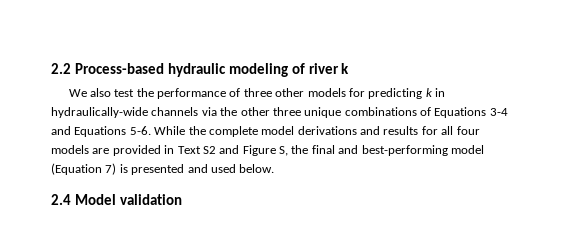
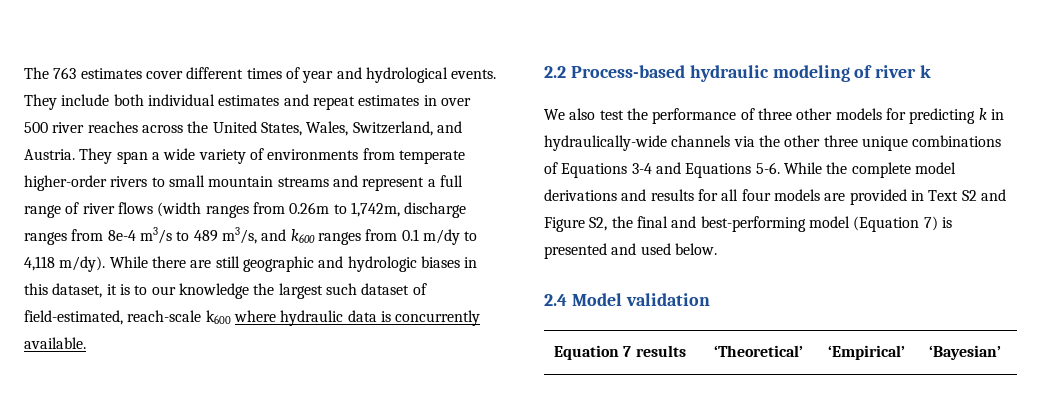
(51, 68) none -> [24,67,497,83] [24,94,471,110] [24,121,462,136] [24,148,465,164] [24,175,463,191] [24,202,467,218] [24,227,478,245] [24,256,478,272] [24,283,427,299] [24,310,481,326] [24,337,86,349] The 763 estimates cover different times of year and hydrological events. They include both individual estimates and repeat estimates in over 500 river reaches across the United States, Wales, Switzerland, and Austria. They span a wide variety of environments from temperate higher-order rivers to small mountain streams and represent a full range of river flows (width ranges from 0.26m to 1,742m, discharge ranges from 8e-4 m3/s to 489 m3/s, and k600 ranges from 0.1 m/dy to 4,118 m/dy). While there are still geographic and hydrologic biases in this dataset, it is to our knowledge the largest such dataset of field-estimated, reach-scale k600 where hydraulic data is concurrently available. //
[279,146,288,156] S, -> [589,217,608,231] S2,
(182, 199) none -> [554,345,686,360] [714,345,804,357] [828,345,906,360] [929,345,1002,360] // Equation 7 results | ‘Theoretical’ | ‘Empirical’ | ‘Bayesian’

